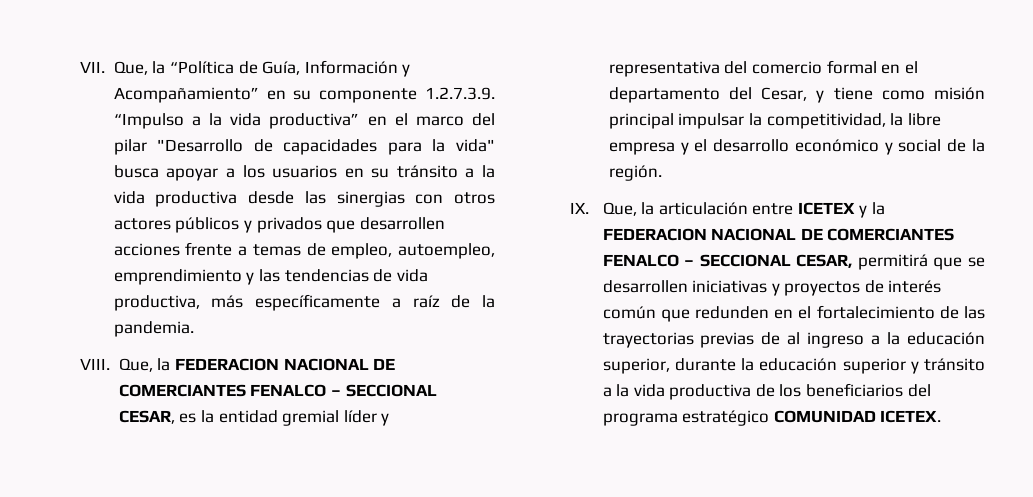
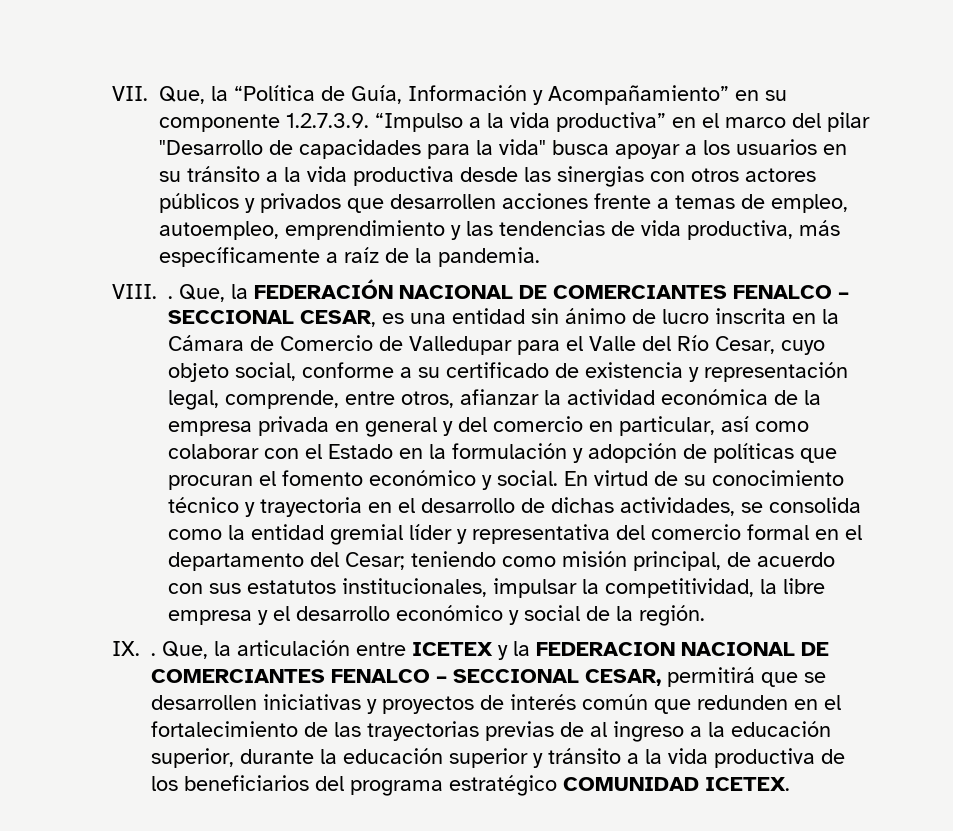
[118,358,279,372] Que, la FEDERACION -> [167,279,393,302] . Que, la FEDERACIÓN
(197, 418) none -> [409,308,839,324] [167,335,825,355] [167,362,848,382] [167,389,821,410] [167,416,809,437] [167,443,837,463] [167,470,844,490] [167,497,861,517] [167,529,222,540] una entidad sin ánimo de lucro inscrita en la Cámara de Comercio de Valledupar para el Valle del Río Cesar, cuyo objeto social, conforme a su certificado de existencia y representación legal, comprende, entre otros, afianzar la actividad económica de la empresa privada en general y del comercio en particular, así como colaborar con el Estado en la formulación y adopción de políticas que procuran el fomento económico y social. En virtud de su conocimiento técnico y trayectoria en el desarrollo de dichas actividades, se consolida como
[761,87,985,103] [608,113,674,129] Cesar, y tiene como misión principal -> [344,551,835,571] [167,578,487,597] Cesar; teniendo como misión principal, de acuerdo con sus estatutos institucionales,
(590, 208) none -> [150,653,156,656] .

